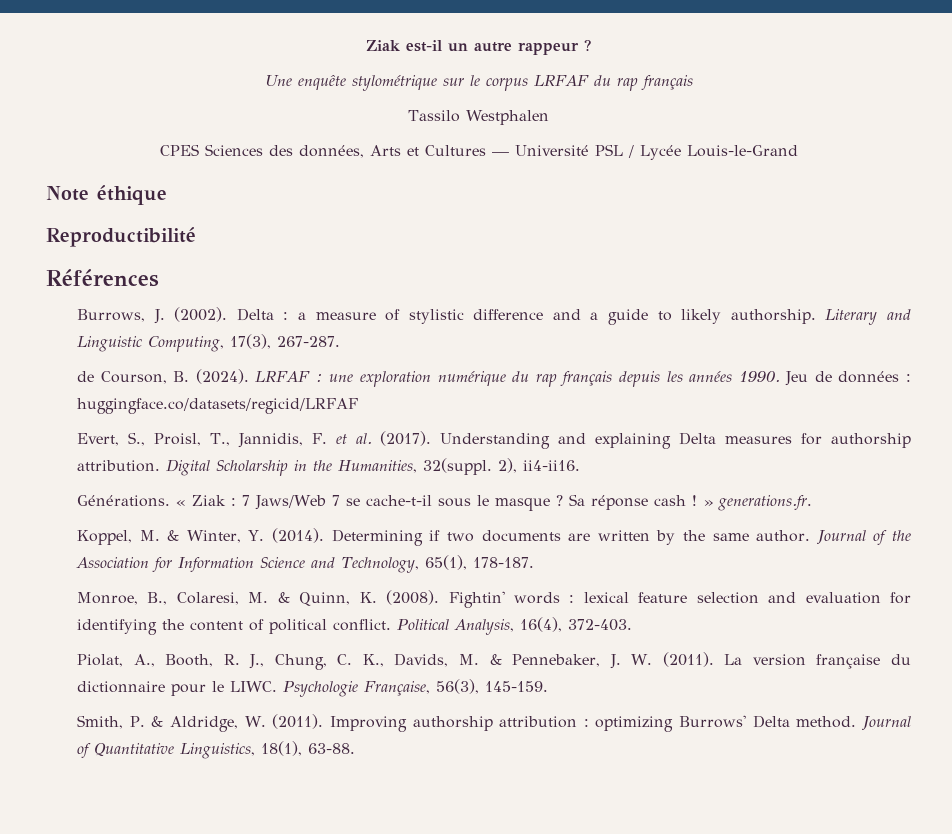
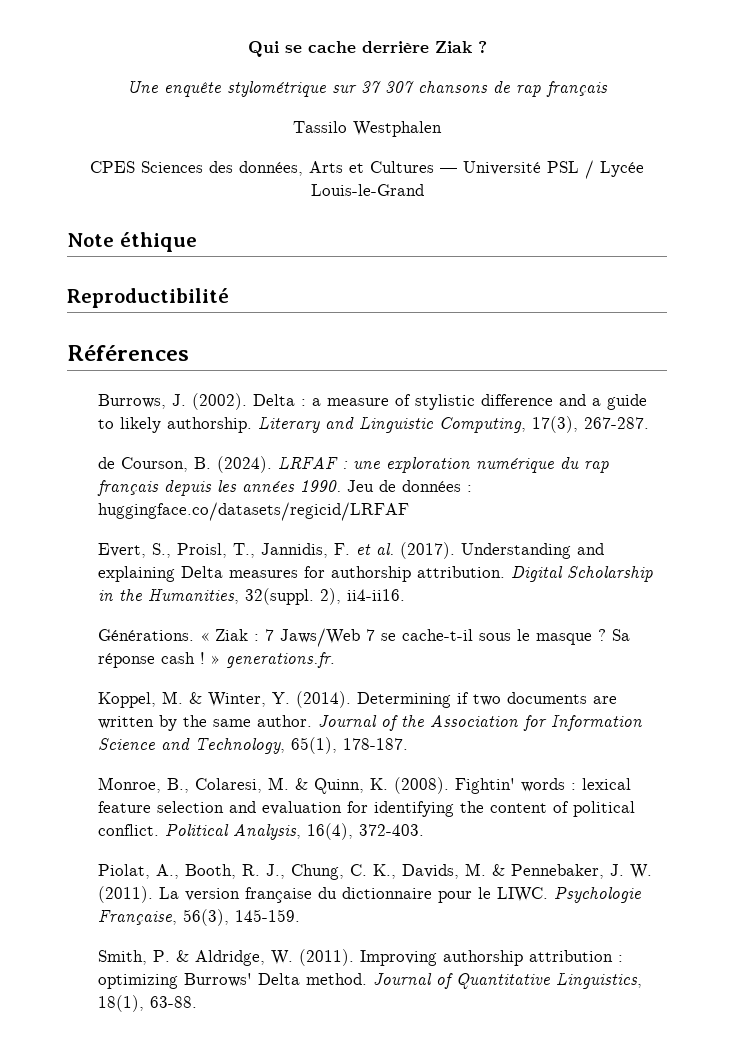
[366,40,579,55] Ziak est-il un autre rappeur -> [247,41,472,57] Qui se cache derrière Ziak
[469,75,611,91] le corpus LRFAF du -> [361,81,510,93] 37 307 chansons de

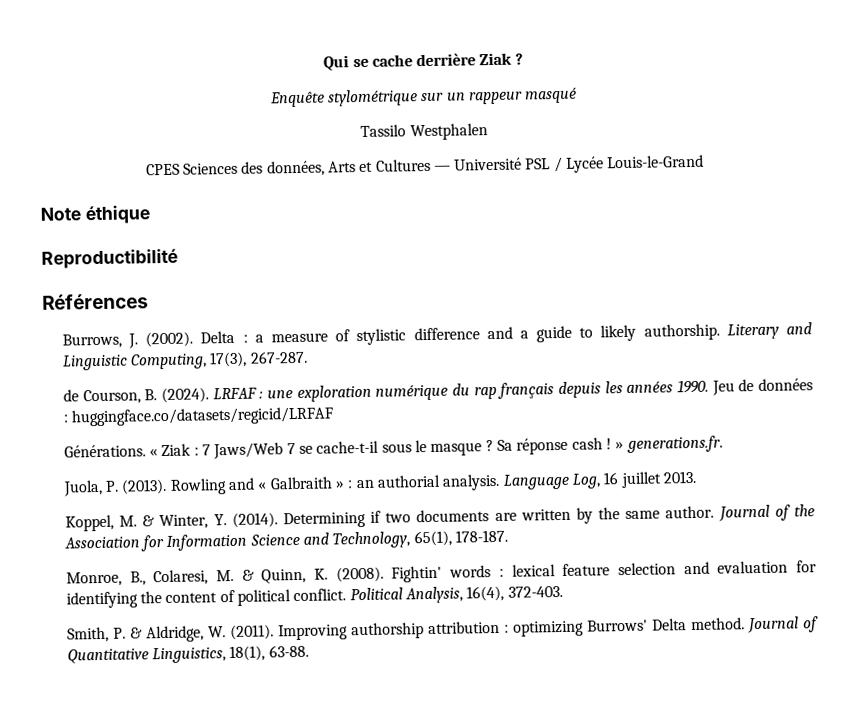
[127,81,608,97] Une enquête stylométrique sur 37 307 chansons de rap français -> [269,87,578,108] Enquête stylométrique sur un rappeur masqué
[98,542,605,559] [98,566,654,582] [98,588,406,605] // Evert, S., Proisl, T., Jannidis, F. et al. (2017). Understanding and explaining Delta measures for authorship attribution. Digital Scholarship in the Humanities, 32(suppl. 2), ii4-ii16. -> (335, 416) none
(336, 660) none -> [62,470,696,497] // Juola, P. (2013). Rowling and « Galbraith » : an authorial analysis. Language Log, 16 juillet 2013.
[98,863,653,880] [98,886,642,903] [98,909,301,926] // Piolat, A., Booth, R. J., Chung, C. K., Davids, M. & Pennebaker, J. W. (2011). La version française du dictionnaire pour le LIWC. Psychologie Française, 56(3), 145-159. -> (563, 591) none

